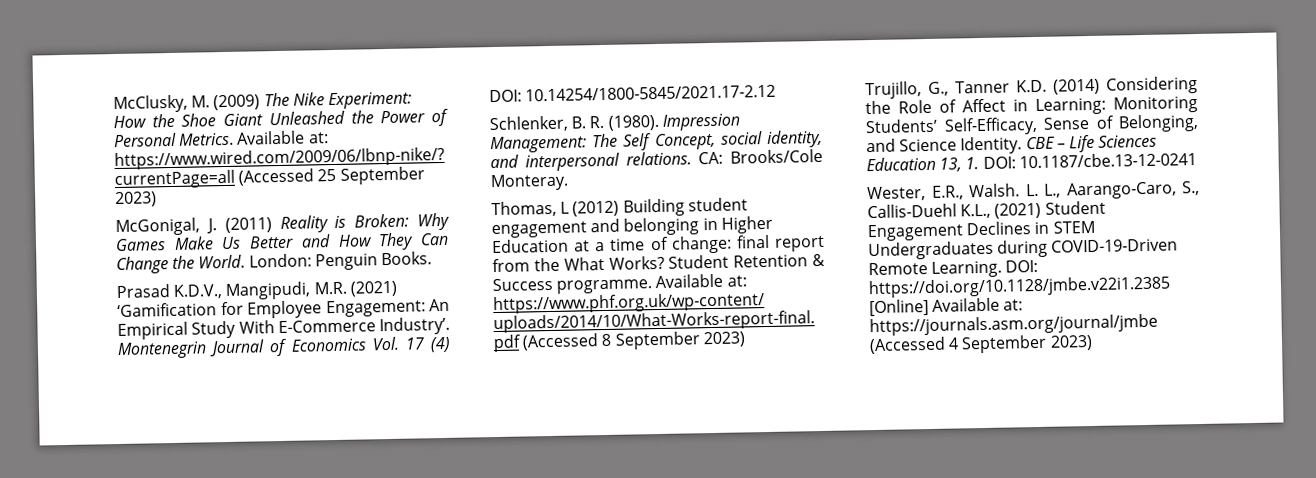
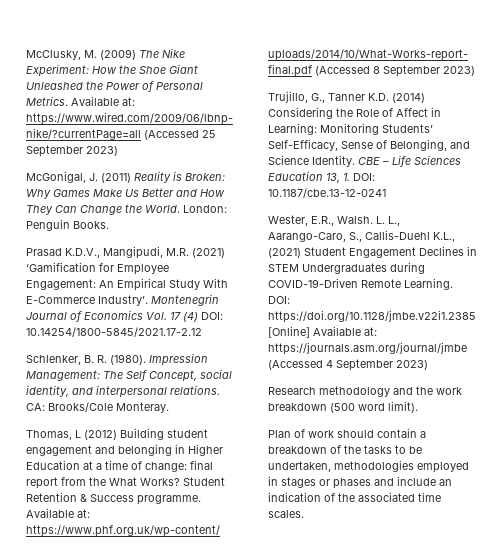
(1093, 342) none -> [268,386,462,397] [268,401,418,413] [268,428,426,438] [268,445,422,454] [268,460,469,473] [268,476,452,489] [268,492,441,502] [268,510,304,518] // Research methodology and the work breakdown (500 word limit). // Plan of work should contain a breakdown of the tasks to be undertaken, methodologies employed in stages or phases and include an indication of the associated time scales.

